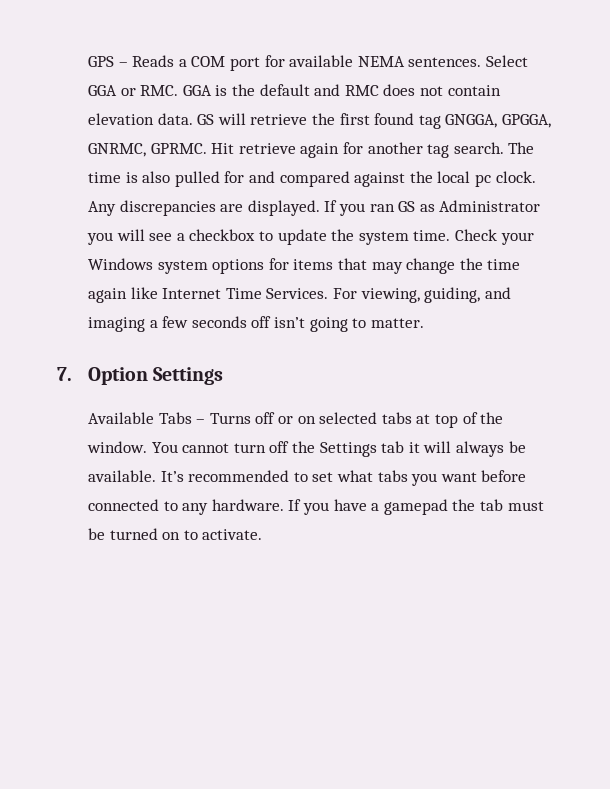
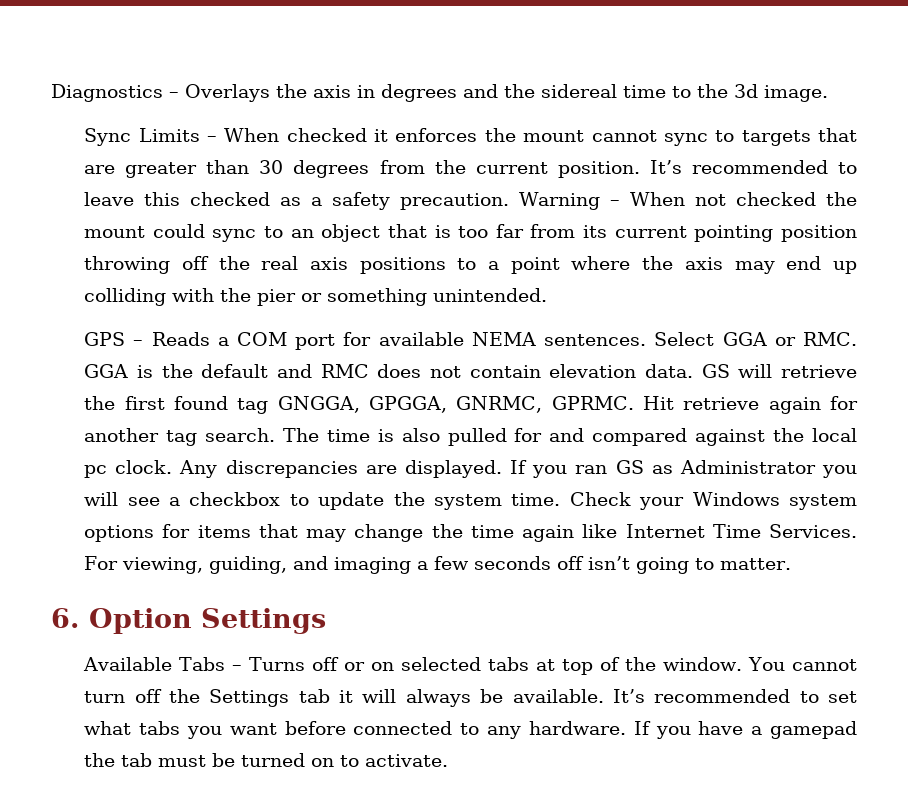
(88, 61) none -> [51,84,828,102] [84,128,857,146] [84,160,857,178] [84,192,857,210] [84,224,858,242] [84,256,857,274] [84,288,548,306] Diagnostics – Overlays the axis in degrees and the sidereal time to the 3d image. // Sync Limits – When checked it enforces the mount cannot sync to targets that are greater than 30 degrees from the current position. It’s recommended to leave this checked as a safety precaution. Warning – When not checked the mount could sync to an object that is too far from its current pointing position throwing off the real axis positions to a point where the axis may end up colliding with the pier or something unintended. //
[57,367,72,381] 7. -> [51,608,79,628] 6.

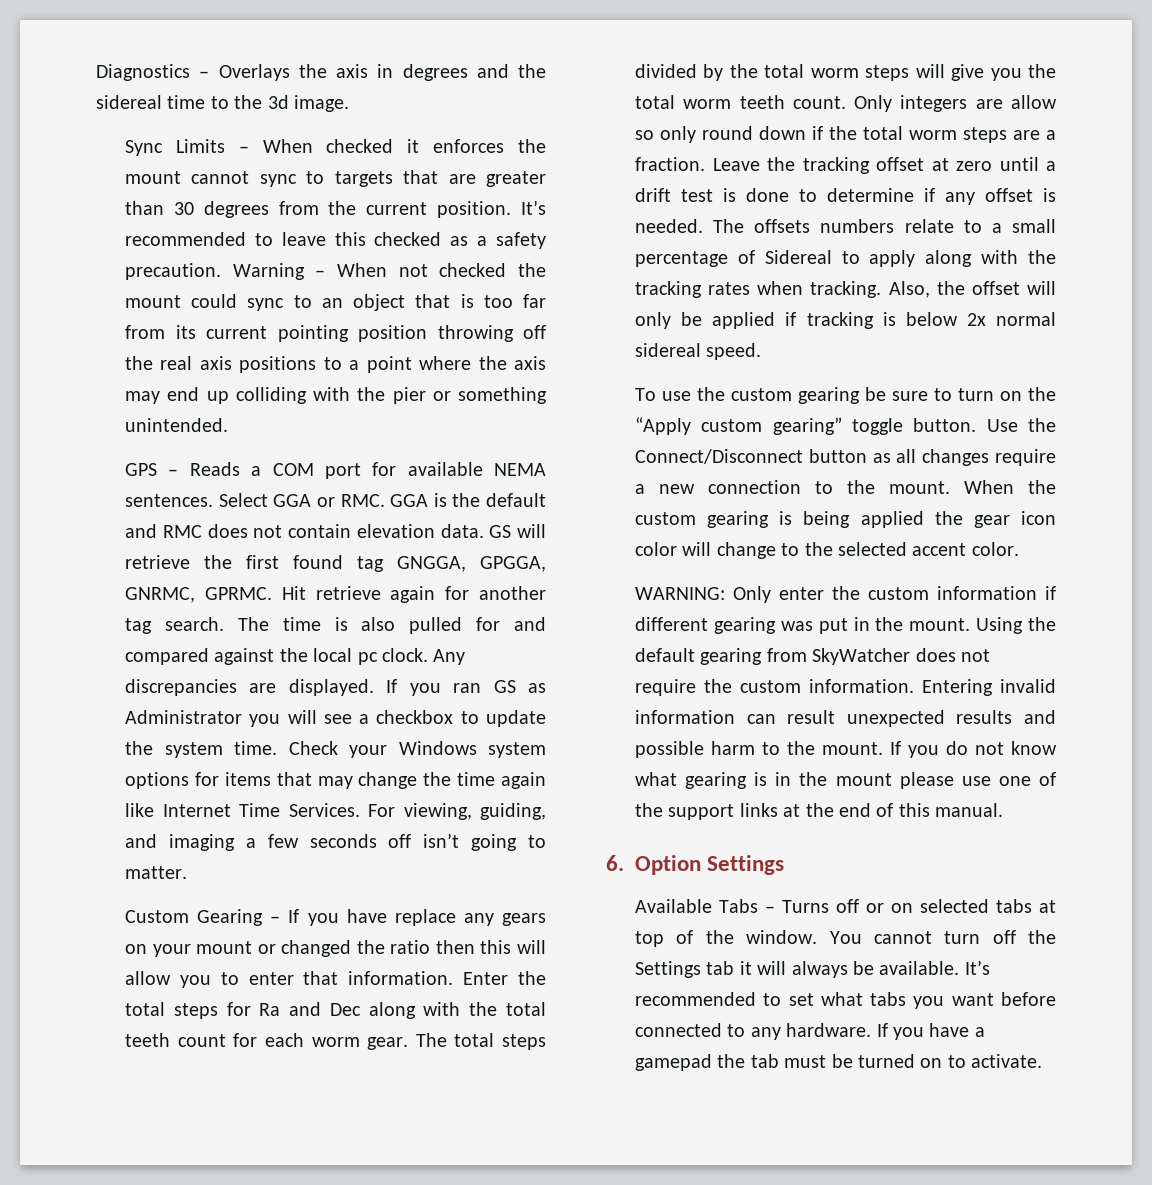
(792, 564) none -> [124,909,546,926] [124,940,546,957] [124,971,546,988] [124,1002,546,1019] [124,1033,547,1050] [634,64,1056,81] [634,95,1057,112] [634,126,1056,143] [634,157,1056,174] [634,188,1056,205] [634,219,1056,233] [634,250,1056,267] [634,281,1056,298] [634,312,1056,329] [634,343,762,360] [634,387,1056,404] [634,417,1056,435] [634,449,1056,466] [634,480,1056,494] [634,511,1056,528] [634,542,1019,559] [634,586,1056,603] [634,617,1056,634] [634,648,990,665] [634,679,1056,696] [634,710,1056,727] [634,741,1057,758] [634,772,1056,789] [634,803,1004,820] // Custom Gearing – If you have replace any gears on your mount or changed the ratio then this will allow you to enter that information. Enter the total steps for Ra and Dec along with the total teeth count for each worm gear. The total steps divided by the total worm steps will give you the total worm teeth count. Only integers are allow so only round down if the total worm steps are a fraction. Leave the tracking offset at zero until a drift test is done to determine if any offset is needed. The offsets numbers relate to a small percentage of Sidereal to apply along with the tracking rates when tracking. Also, the offset will only be applied if tracking is below 2x normal sidereal speed. // To use the custom gearing be sure to turn on the “Apply custom gearing” toggle button. Use the Connect/Disconnect button as all changes require a new connection to the mount. When the custom gearing is being applied the gear icon color will change to the selected accent color. // WARNING: Only enter the custom information if different gearing was put in the mount. Using the default gearing from SkyWatcher does not require the custom information. Entering invalid information can result unexpected results and possible harm to the mount. If you do not know what gearing is in the mount please use one of the support links at the end of this manual.

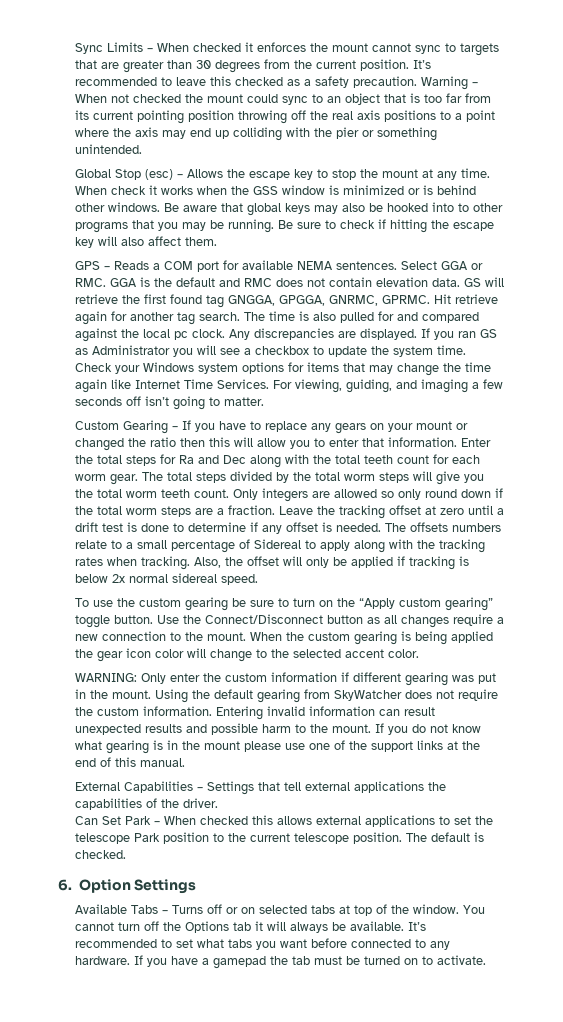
[96,64,546,81] [96,95,349,112] Diagnostics – Overlays the axis in degrees and the sidereal time to the 3d image. // -> (75, 48) none
(228, 425) none -> [75,168,491,180] [75,185,477,195] [75,202,504,216] [75,219,495,233] [75,236,218,248] // Global Stop (esc) – Allows the escape key to stop the mount at any time. When check it works when the GSS window is minimized or is behind other windows. Be aware that global keys may also be hooked into to other programs that you may be running. Be sure to check if hitting the escape key will also affect them.
(387, 916) none -> [250,421,262,430] to
[1011,95,1057,109] allow -> [334,489,378,498] allowed
(1004, 810) none -> [75,781,447,795] [75,798,219,810] [75,815,494,827] [75,832,485,844] [75,850,127,859] // External Capabilities – Settings that tell external applications the capabilities of the driver. // Can Set Park – When checked this allows external applications to set the telescope Park position to the current telescope position. The default is checked.
[634,961,701,978] Settings -> [185,921,230,933] Options

